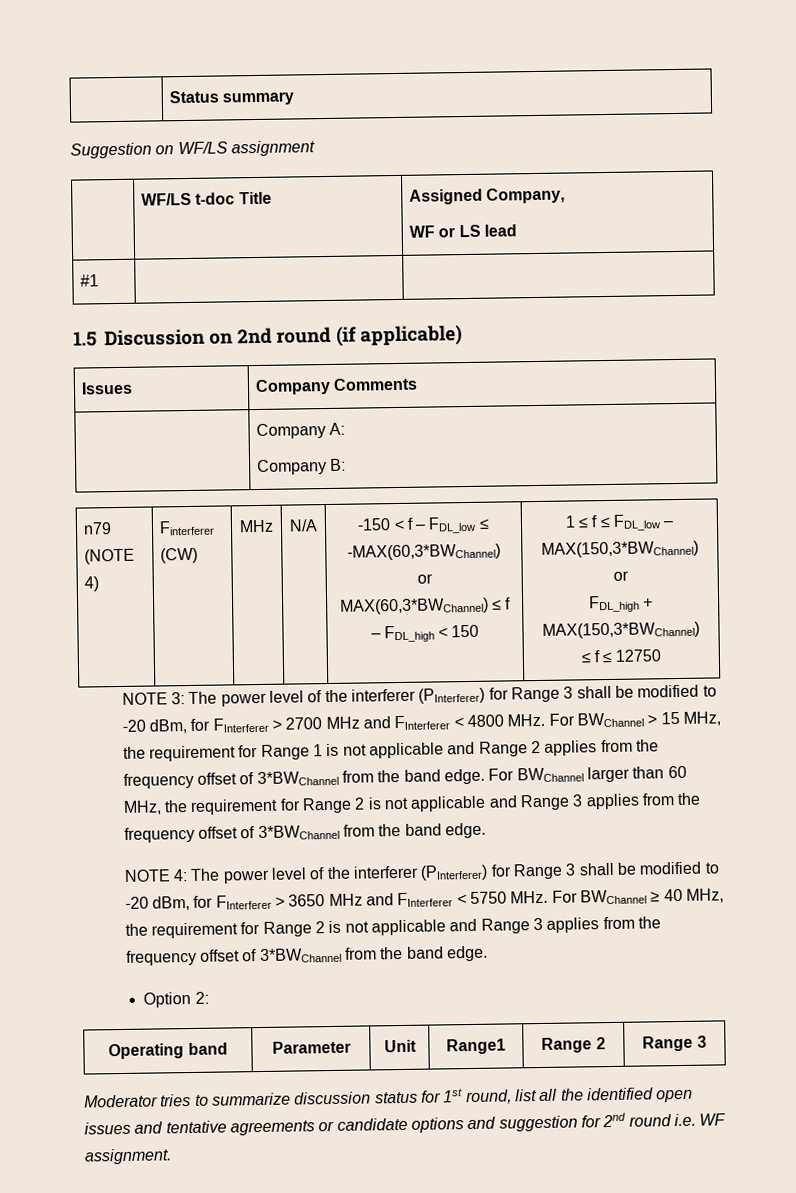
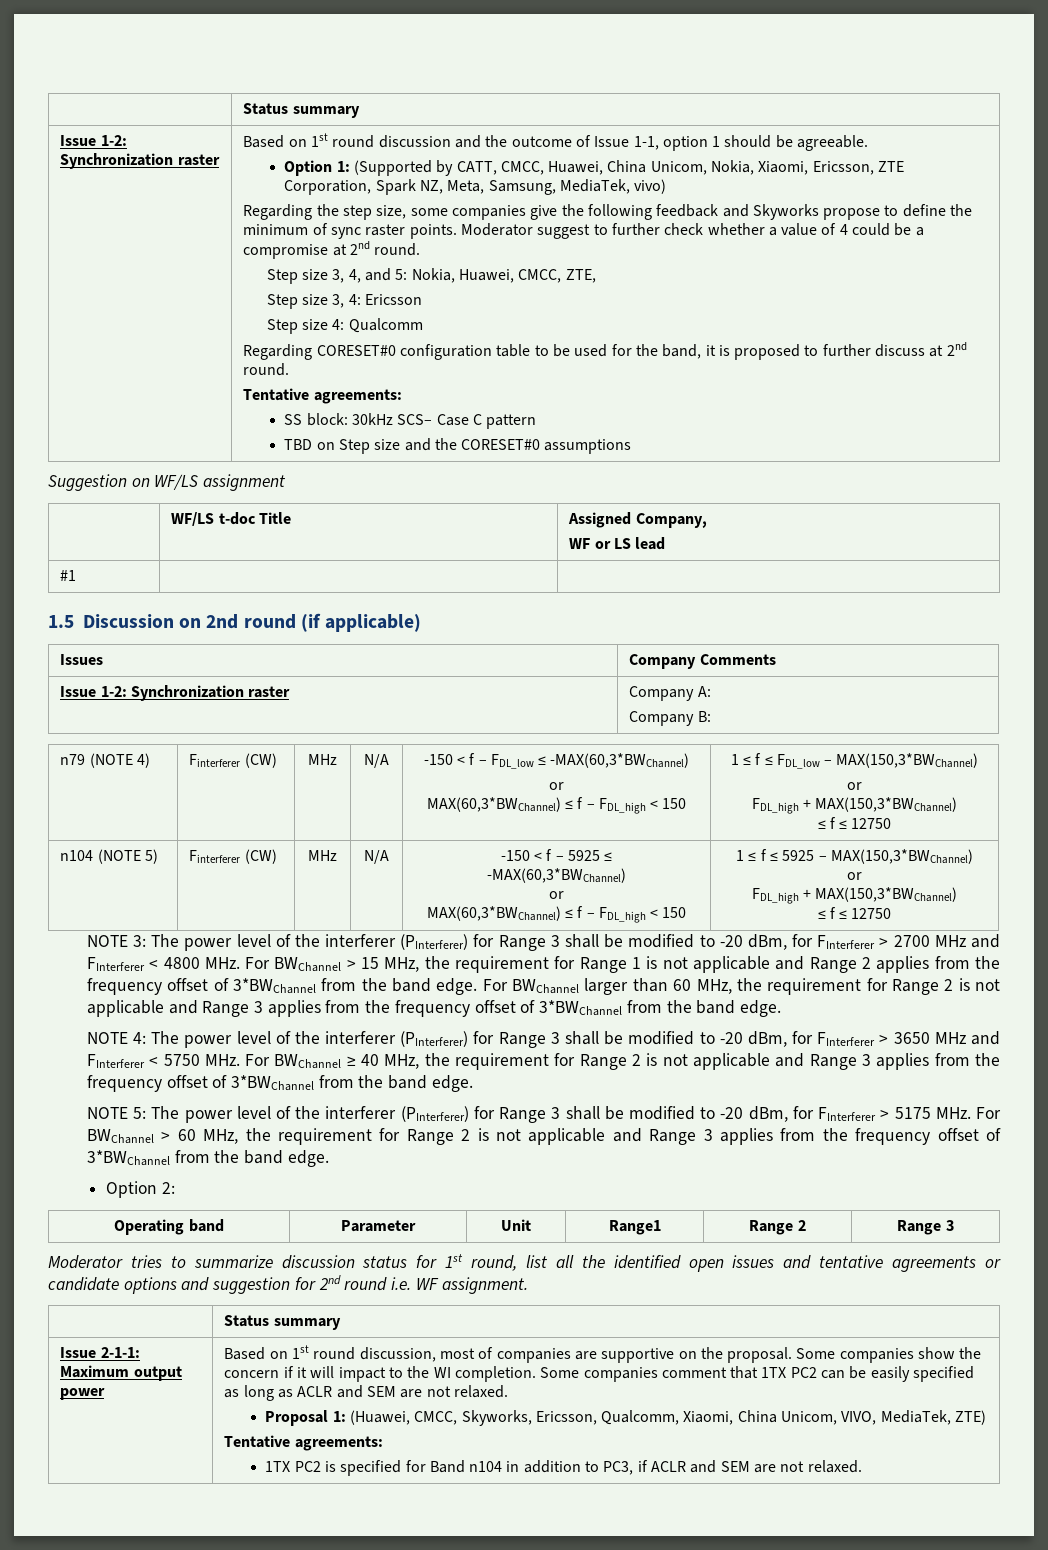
[169,90,295,106] | Status summary -> [243,103,360,118] [60,135,127,146] [60,153,220,169] [243,133,869,151] [284,160,905,176] [284,179,667,195] [243,204,973,220] [243,223,924,239] [243,241,421,259] [266,268,596,284] [266,294,422,309] [266,318,423,334] [243,342,967,360] [243,363,290,376] [243,388,402,404] [284,413,537,429] [284,438,632,454] | Status summary // Issue 1-2: Synchronization raster | Based on 1st round discussion and the outcome of Issue 1-1, option 1 should be agreeable. // Option 1: (Supported by CATT, CMCC, Huawei, China Unicom, Nokia, Xiaomi, Ericsson, ZTE Corporation, Spark NZ, Meta, Samsung, MediaTek, vivo) // Regarding the step size, some companies give the following feedback and Skyworks propose to define the minimum of sync raster points. Moderator suggest to further check whether a value of 4 could be a compromise at 2nd round. // Step size 3, 4, and 5: Nokia, Huawei, CMCC, ZTE, // Step size 3, 4: Ericsson // Step size 4: Qualcomm // Regarding CORESET#0 configuration table to be used for the band, it is proposed to further discuss at 2nd round. // Tentative agreements: // SS block: 30kHz SCS– Case C pattern // TBD on Step size and the CORESET#0 assumptions
(419, 384) none -> [60,685,291,701] Issue 1-2: Synchronization raster
(662, 655) none -> [60,849,158,864] [189,849,277,864] [308,850,337,861] [364,850,389,864] [500,849,613,861] [487,868,626,883] [549,891,564,899] [426,906,687,923] [736,849,973,864] [847,872,862,880] [751,887,958,904] [817,907,892,919] // n104 (NOTE 5) | Finterferer (CW) | MHz | N/A | -150 < f – 5925 ≤ // -MAX(60,3*BWChannel) // or // MAX(60,3*BWChannel) ≤ f – FDL_high < 150 | 1 ≤ f ≤ 5925 – MAX(150,3*BWChannel) // or // FDL_high + MAX(150,3*BWChannel) // ≤ f ≤ 12750
(488, 953) none -> [86,1106,1002,1123] [86,1128,1002,1145] [86,1150,329,1167] // NOTE 5: The power level of the interferer (PInterferer) for Range 3 shall be modified to -20 dBm, for FInterferer > 5175 MHz. For BWChannel > 60 MHz, the requirement for Range 2 is not applicable and Range 3 applies from the frequency offset of 3*BWChannel from the band edge.
(172, 1156) none -> [224,1315,341,1330] [60,1347,140,1358] [60,1365,182,1381] [60,1388,106,1400] [224,1345,982,1363] [224,1366,975,1382] [224,1385,508,1401] [265,1410,987,1426] [224,1435,383,1451] [265,1460,862,1476] // | Status summary // Issue 2-1-1: Maximum output power | Based on 1st round discussion, most of companies are supportive on the proposal. Some companies show the concern if it will impact to the WI completion. Some companies comment that 1TX PC2 can be easily specified as long as ACLR and SEM are not relaxed. // Proposal 1: (Huawei, CMCC, Skyworks, Ericsson, Qualcomm, Xiaomi, China Unicom, VIVO, MediaTek, ZTE) // Tentative agreements: // 1TX PC2 is specified for Band n104 in addition to PC3, if ACLR and SEM are not relaxed.

